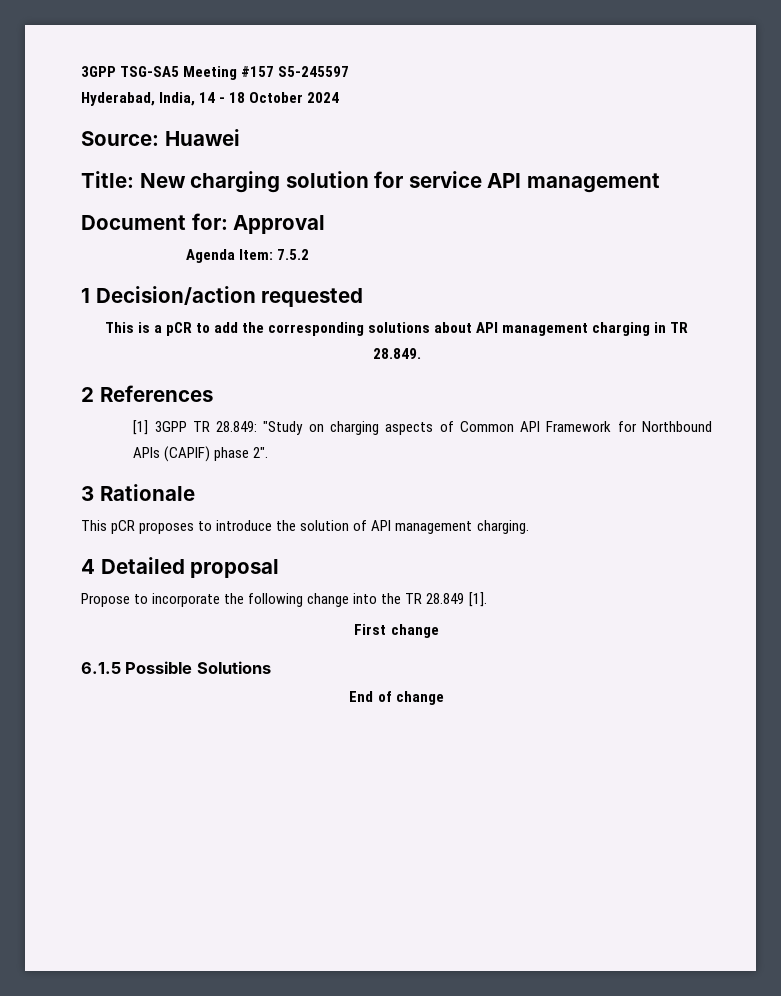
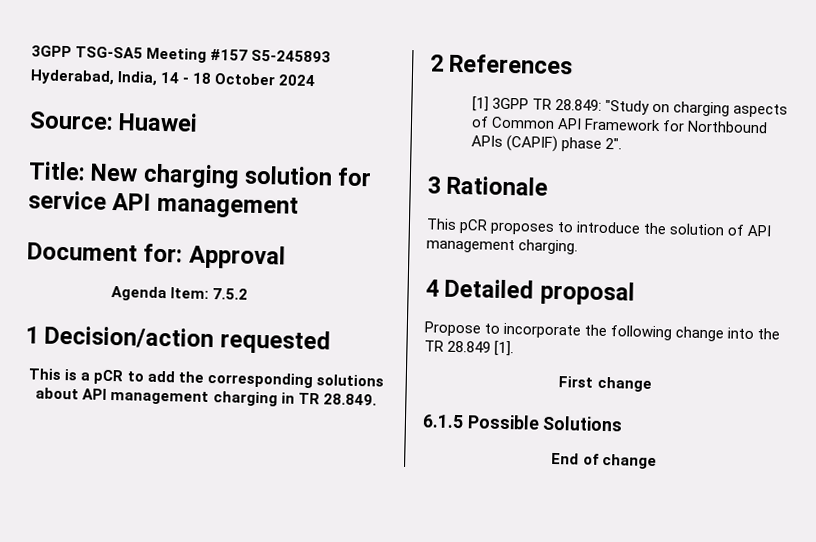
[278,66,350,77] S5-245597 -> [251,49,332,63] S5-245893

